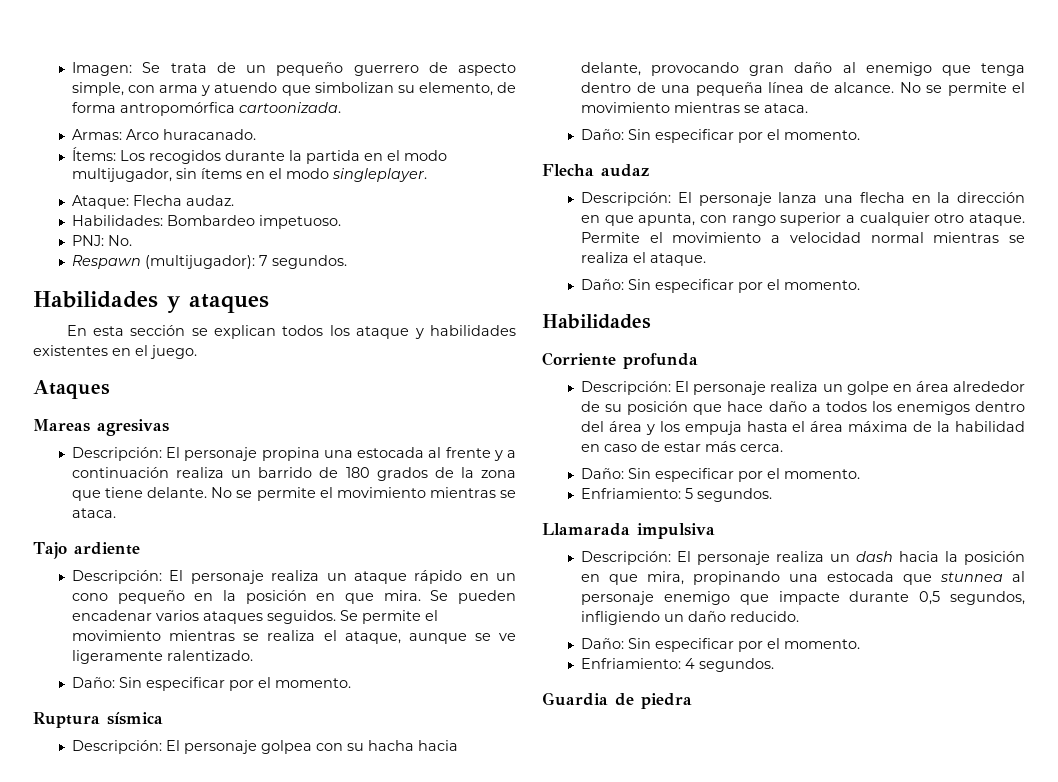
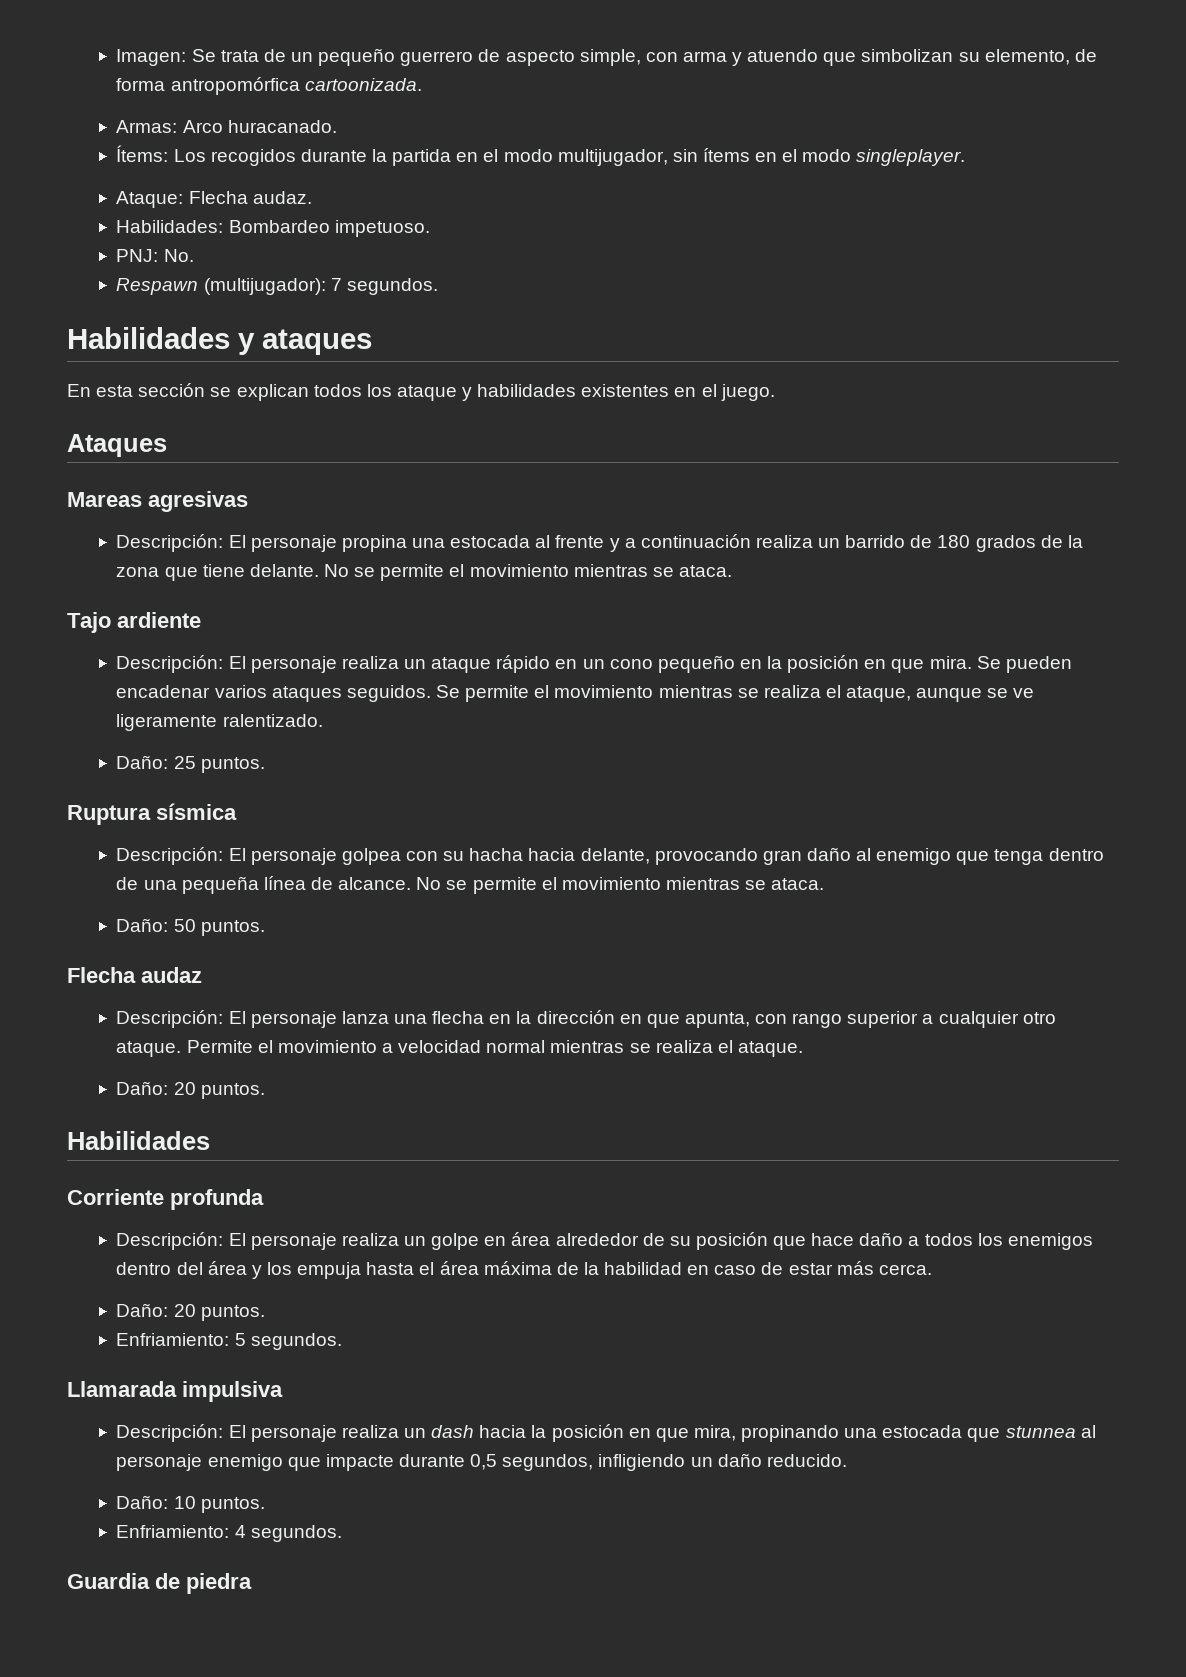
[119,677,352,691] Sin especificar por el momento. -> [173,756,265,773] 25 puntos.
[628,129,861,143] Sin especificar por el momento. -> [173,919,265,936] 50 puntos.
[628,279,861,293] Sin especificar por el momento. -> [173,1082,265,1099] 20 puntos.
[628,468,861,482] Sin especificar por el momento. -> [173,1304,265,1321] 20 puntos.
[628,638,861,652] Sin especificar por el momento. -> [173,1496,265,1513] 10 puntos.

